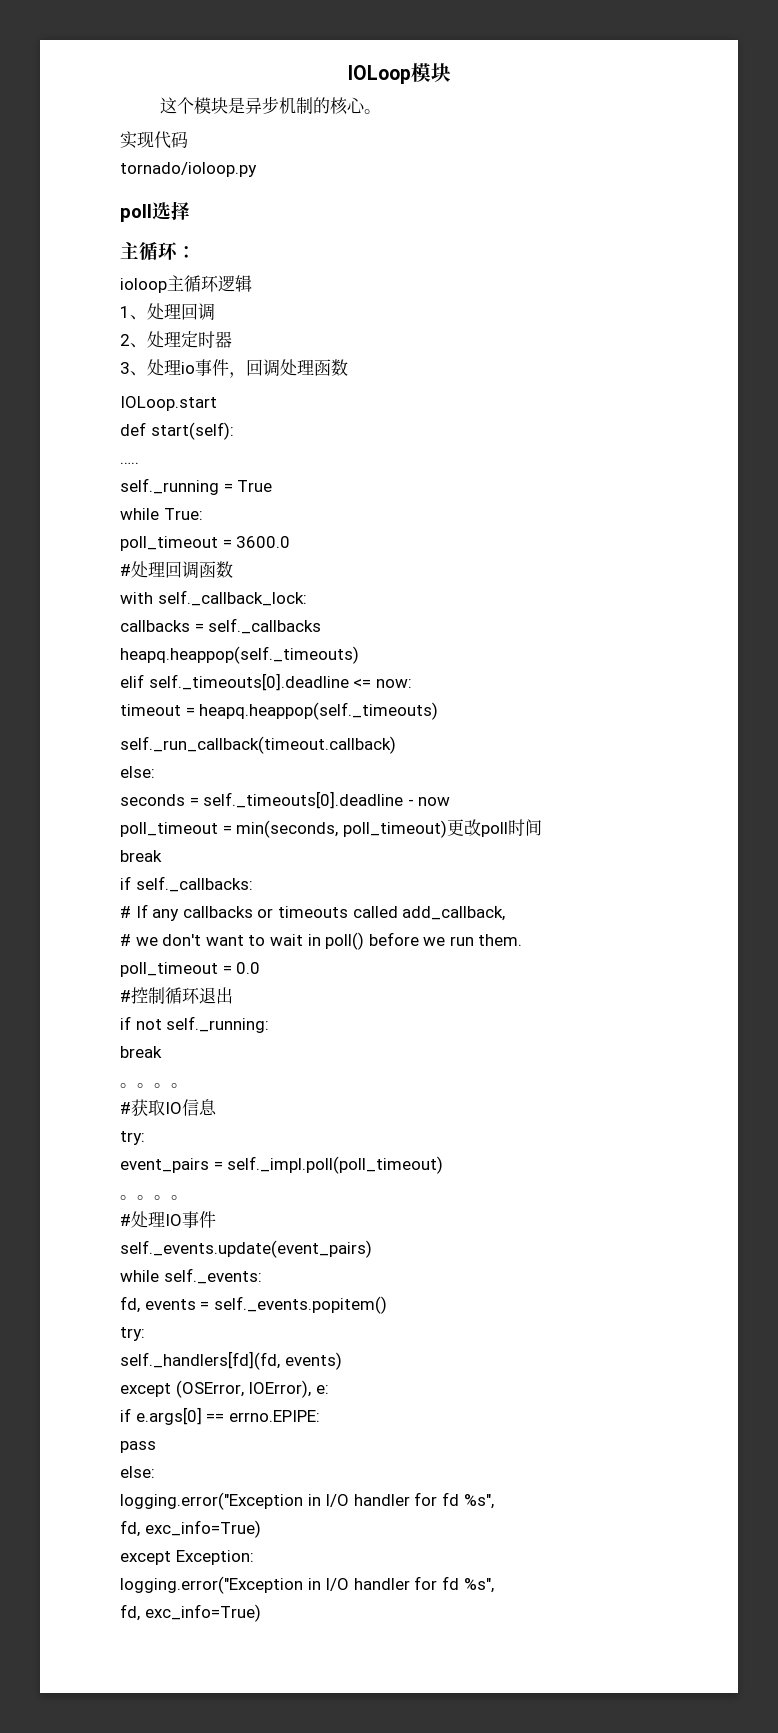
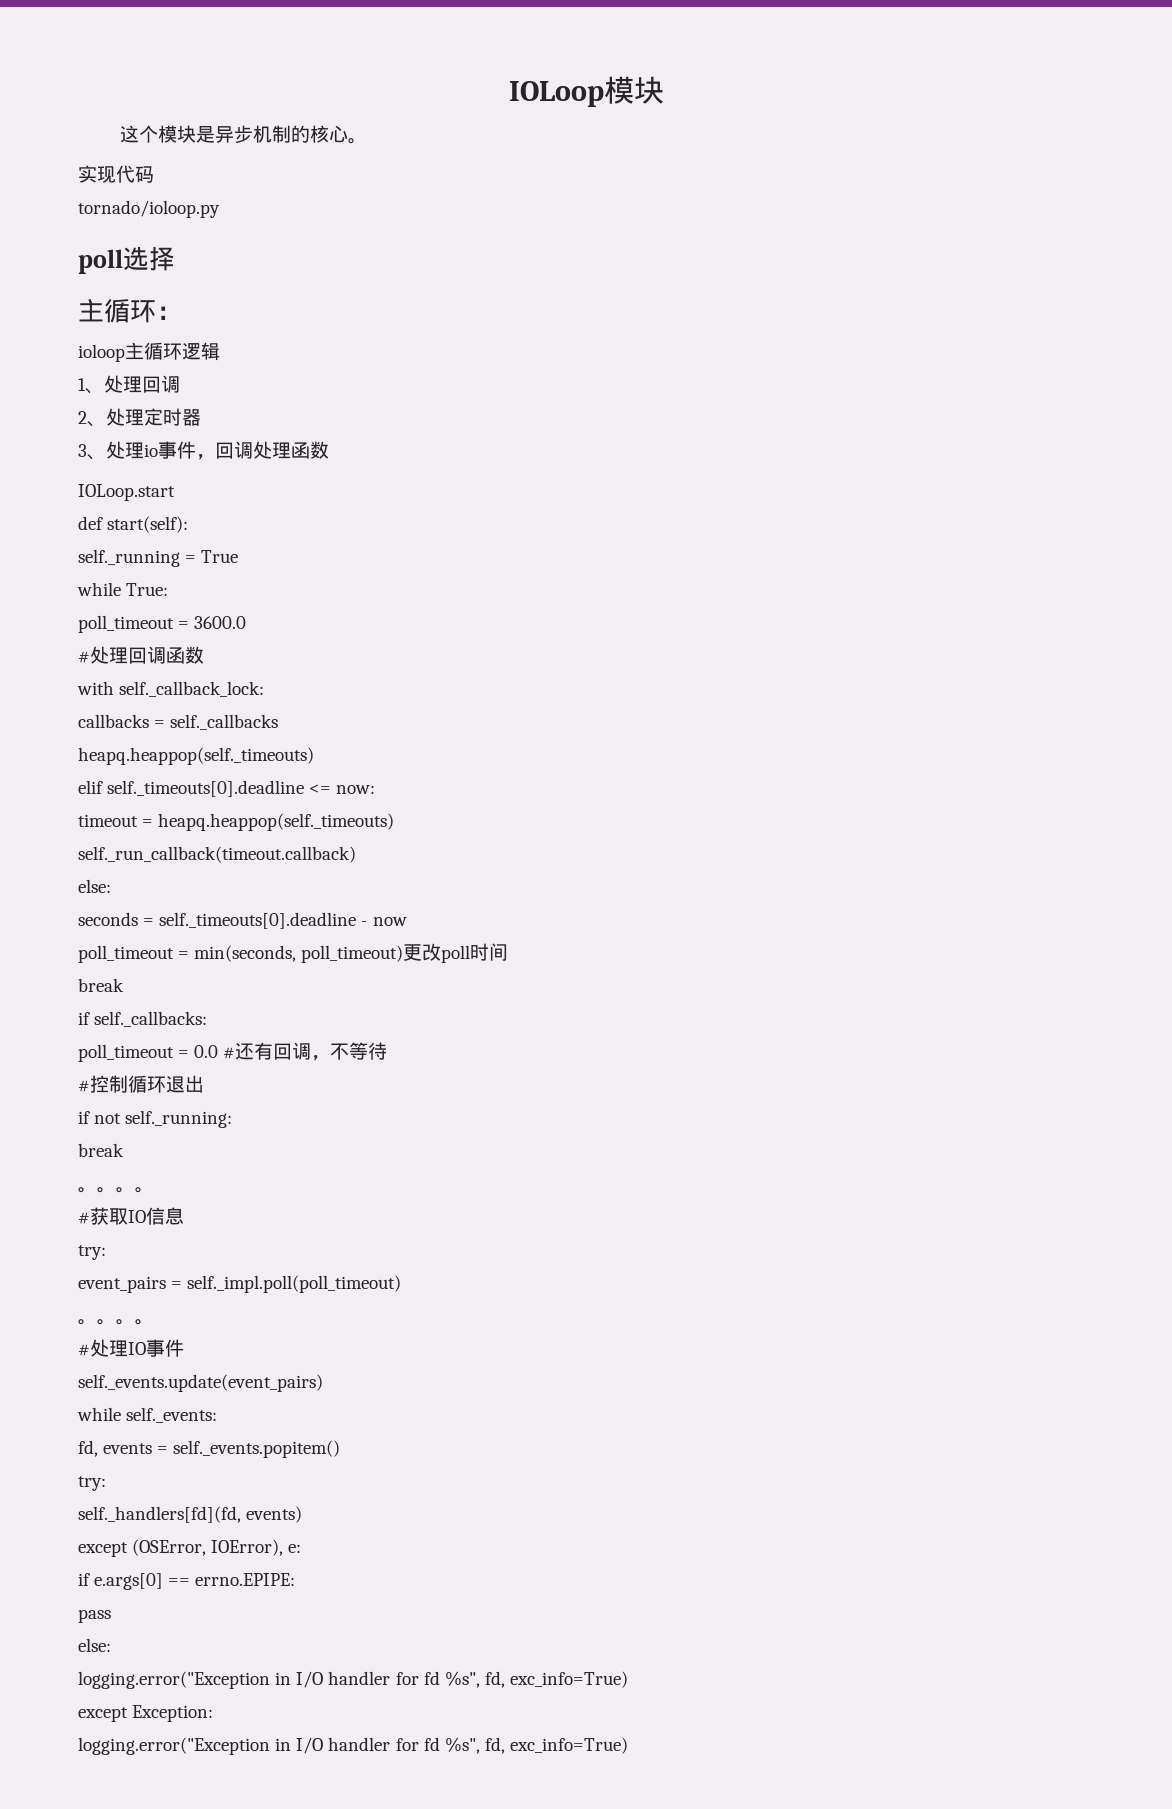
[120,462,139,464] // ….. -> (189, 524) none
[120,904,506,921] [120,932,523,950] [120,962,261,977] # If any callbacks or timeouts called add_callback, // # we don't want to wait in poll() before we run them. // poll_timeout = 0.0 -> [78,1042,388,1062] poll_timeout = 0.0 #还有回调，不等待
(494, 1501) // -> (480, 1679) none
(494, 1585) // -> (480, 1745) none

